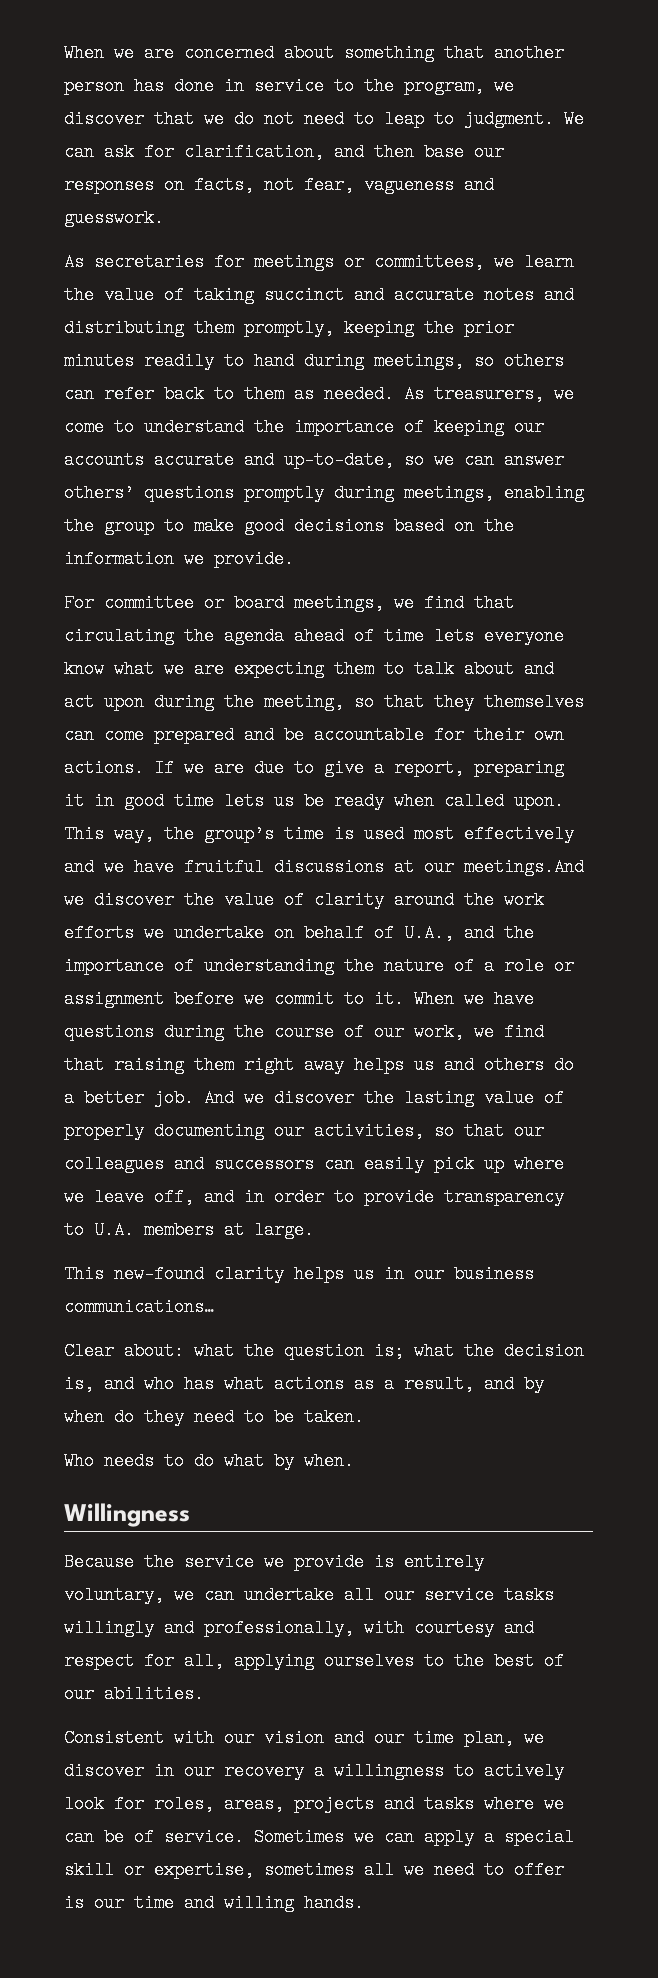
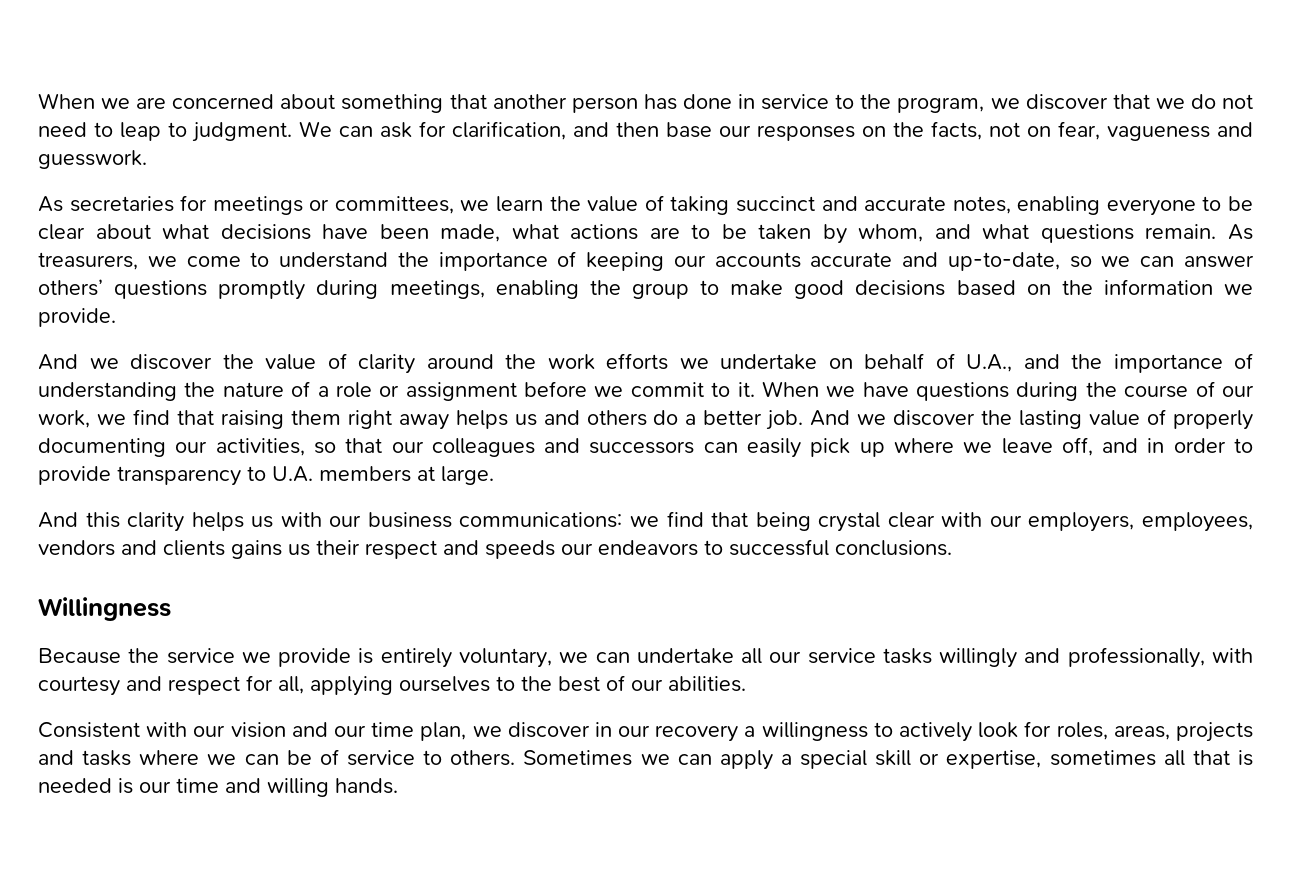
(184, 185) none -> [893,122,924,137] the
(294, 185) none -> [1027,126,1051,137] on
[484,286,574,304] [64,319,514,337] [64,352,564,370] [64,385,394,403] notes and distributing them promptly, keeping the prior minutes readily to hand during meetings, so others can refer back to them as needed. -> [952,196,1253,216] [38,224,1217,244] notes, enabling everyone to be clear about what decisions have been made, what actions are to be taken by whom, and what questions remain.
[64,594,514,612] [64,627,564,645] [64,660,554,678] [64,693,584,711] [64,726,564,744] [64,759,564,777] [64,792,564,810] [64,825,574,843] [64,858,584,876] For committee or board meetings, we find that circulating the agenda ahead of time lets everyone know what we are expecting them to talk about and act upon during the meeting, so that they themselves can come prepared and be accountable for their own actions. If we are due to give a report, preparing it in good time lets us be ready when called upon. This way, the group’s time is used most effectively and we have fruitful discussions at our meetings.And -> [38,354,78,370] And
[64,1265,204,1283] This new-found -> [38,512,120,528] And this
[384,1265,404,1283] in -> [280,512,322,527] with
[64,1298,215,1316] [64,1342,584,1360] [64,1375,544,1393] [64,1408,364,1426] [64,1452,354,1470] communications… // Clear about: what the question is; what the decision is, and who has what actions as a result, and by when do they need to be taken. // Who needs to do what by when. -> [459,511,1253,532] [38,539,952,559] communications: we find that being crystal clear with our employers, employees, vendors and clients gains us their respect and speeds our endeavors to successful conclusions.
[164,1828,244,1846] service. -> [346,750,516,766] service to others.
[404,1861,564,1879] we need to offer -> [1192,750,1254,766] [38,778,112,793] that is needed

